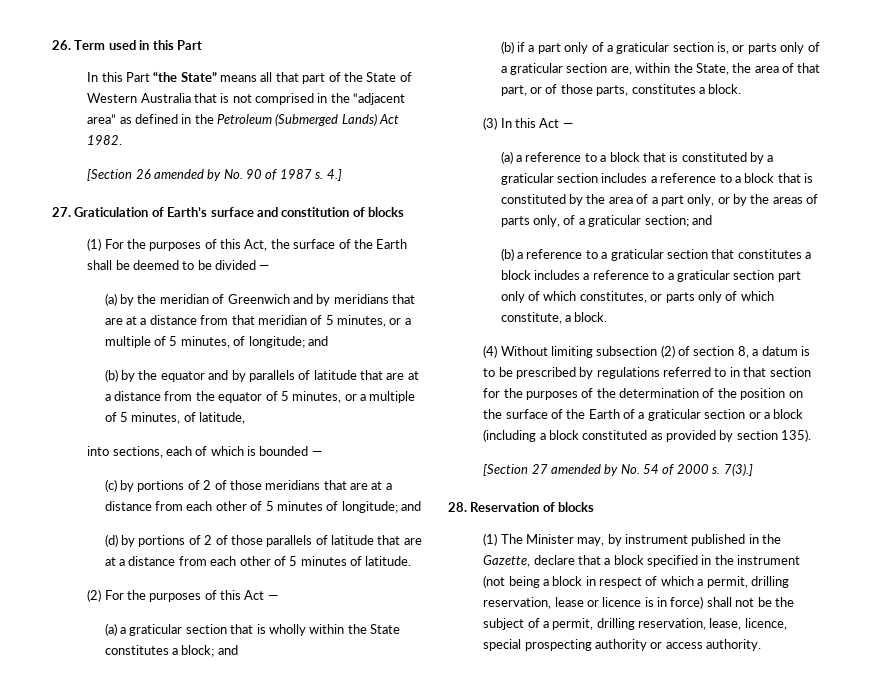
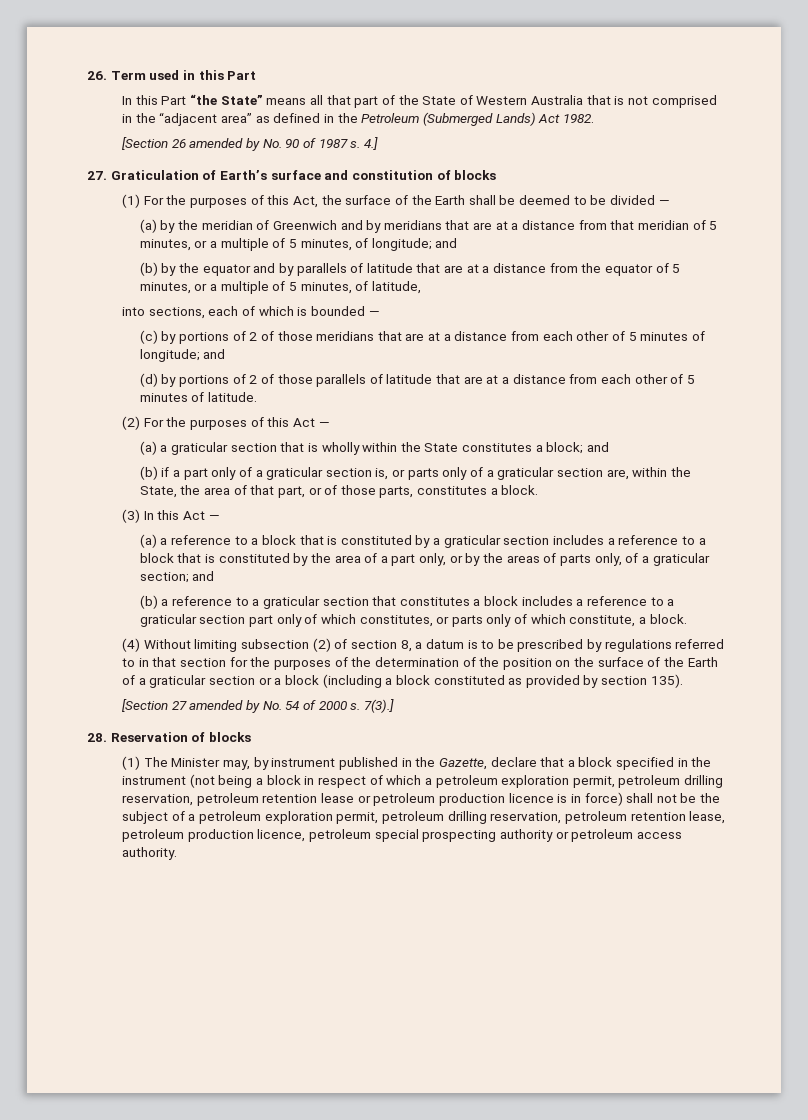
[706,576,789,588] [483,597,599,609] permit, drilling reservation, lease or -> [435,775,724,788] [122,793,505,806] petroleum exploration permit, petroleum drilling reservation, petroleum retention lease or petroleum production
[552,618,787,630] permit, drilling reservation, lease, licence, -> [199,811,726,824] [122,829,372,842] petroleum exploration permit, petroleum drilling reservation, petroleum retention lease, petroleum production licence, petroleum
(663, 645) none -> [571,829,634,842] petroleum

